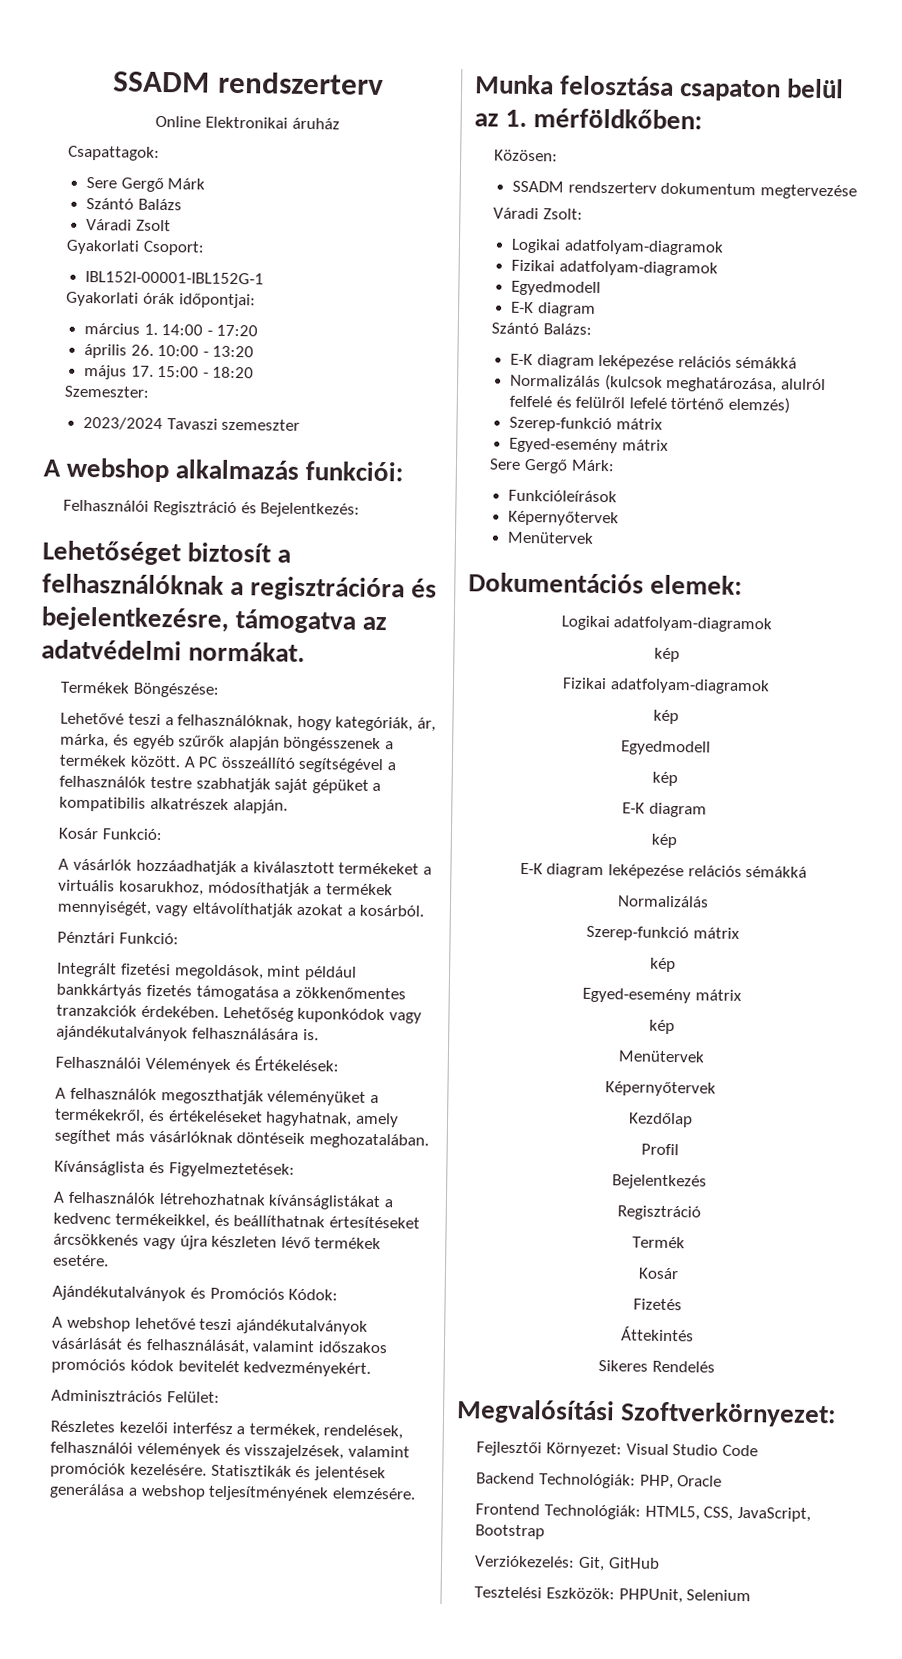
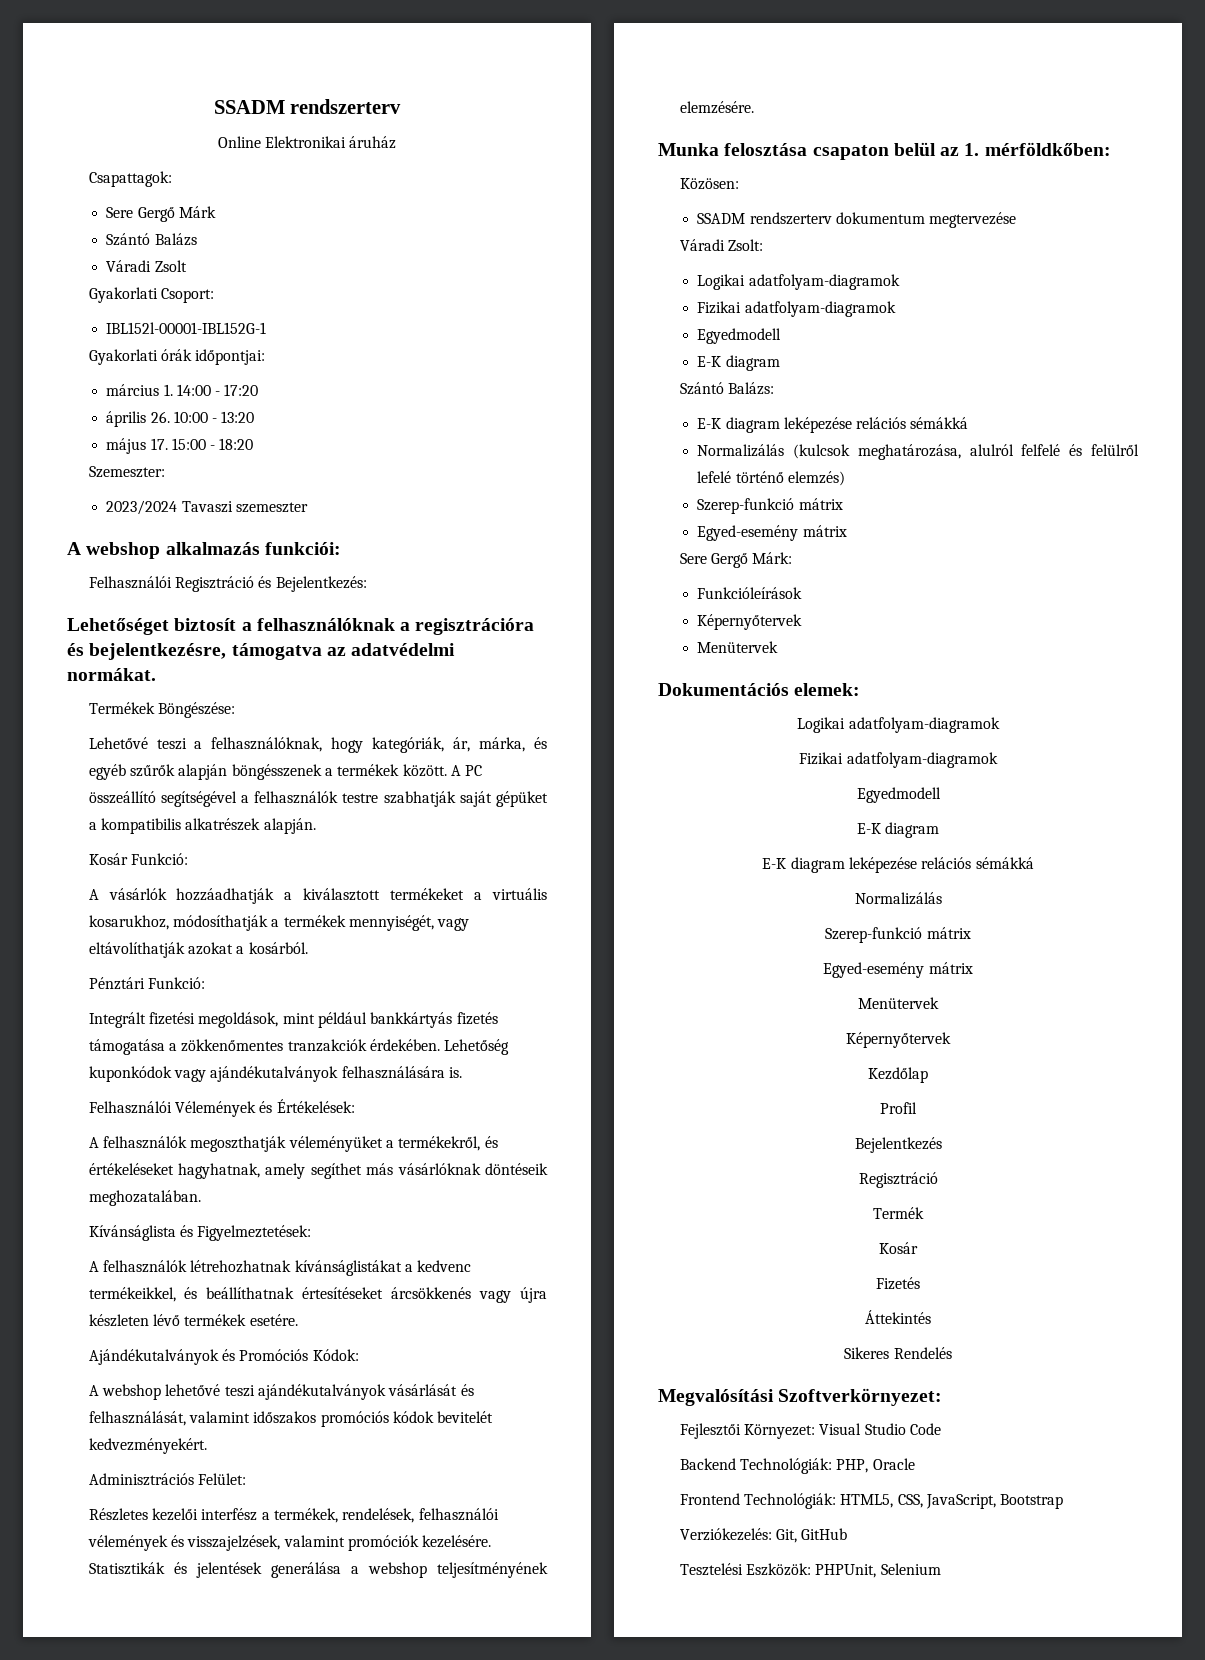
[653,647,680,663] [562,677,770,695] [652,709,679,725] [620,740,711,756] [651,771,678,787] [622,802,707,818] [650,833,677,849] // kép // Fizikai adatfolyam-diagramok // kép // Egyedmodell // kép // E-K diagram // kép -> [799,752,998,768] [856,787,941,803] [856,822,940,838] // Fizikai adatfolyam-diagramok // Egyedmodell // E-K diagram
[649,957,676,973] [582,987,742,1004] [648,1019,675,1035] // kép // Egyed-esemény mátrix // kép -> [823,962,973,978] // Egyed-esemény mátrix

